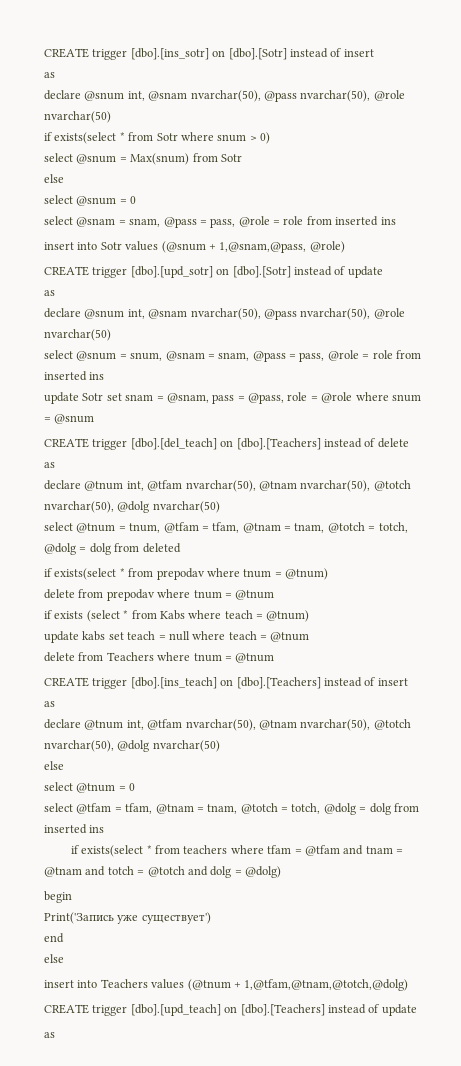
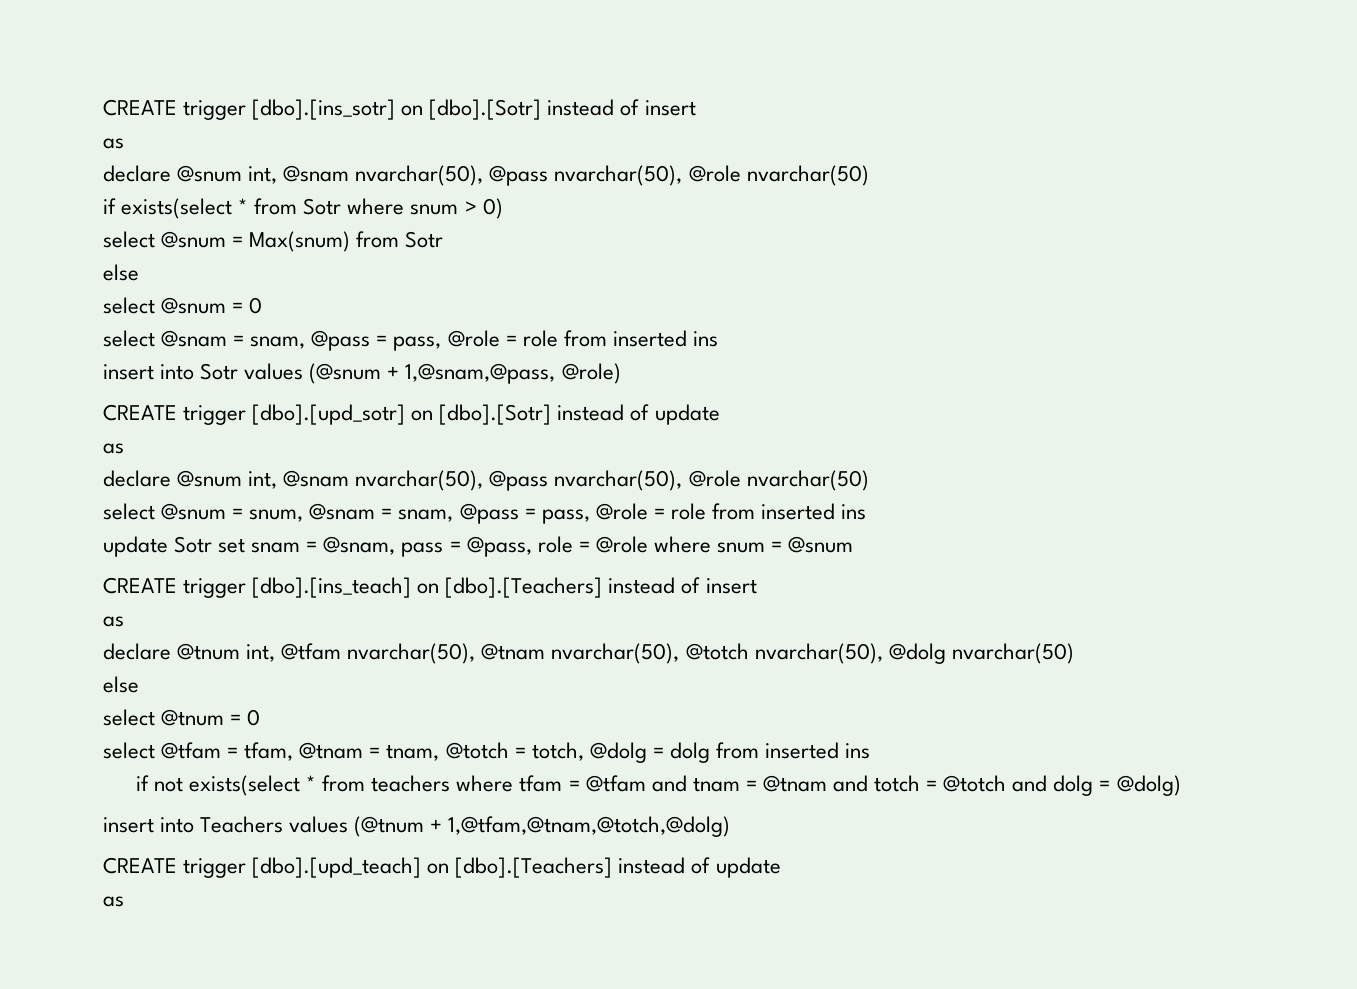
[44,438,409,450] [44,462,55,468] [44,480,411,492] [44,501,220,513] [44,522,408,533] [44,543,181,555] [44,568,328,580] [44,589,275,601] [44,610,310,622] [44,631,310,643] [44,652,275,663] // CREATE trigger [dbo].[del_teach] on [dbo].[Teachers] instead of delete // as // declare @tnum int, @tfam nvarchar(50), @tnam nvarchar(50), @totch nvarchar(50), @dolg nvarchar(50) // select @tnum = tnum, @tfam = tfam, @tnam = tnam, @totch = totch, @dolg = dolg from deleted // if exists(select * from prepodav where tnum = @tnum) // delete from prepodav where tnum = @tnum // if exists (select * from Kabs where teach = @tnum) // update kabs set teach = null where teach = @tnum // delete from Teachers where tnum = @tnum -> (854, 544) none
(79, 849) none -> [153,777,183,792] not
[44,891,72,903] [44,912,211,924] [44,933,64,943] [44,954,64,963] // begin // Print('Запись уже существует') // end // else -> (1181, 785) none

